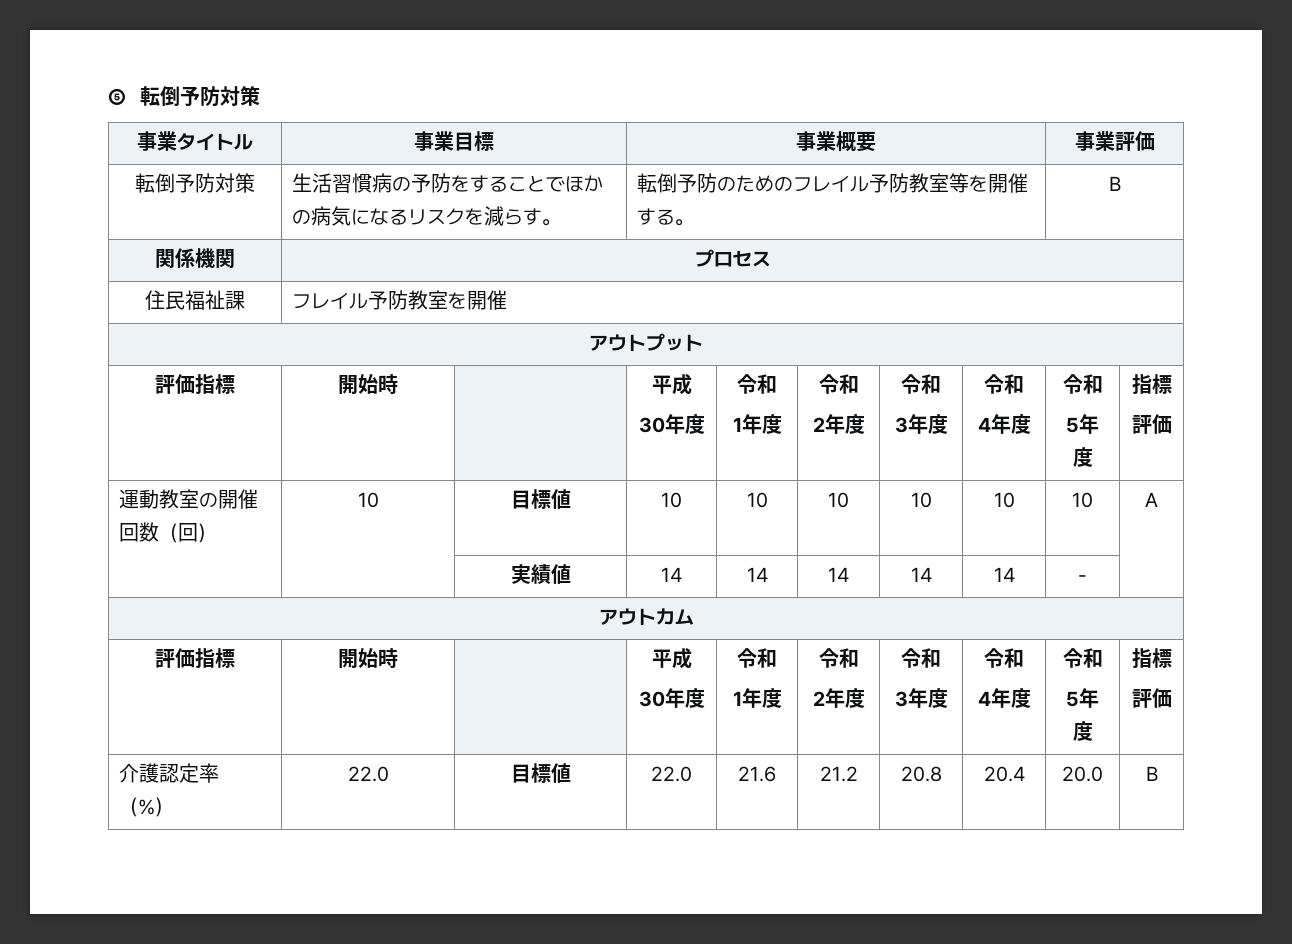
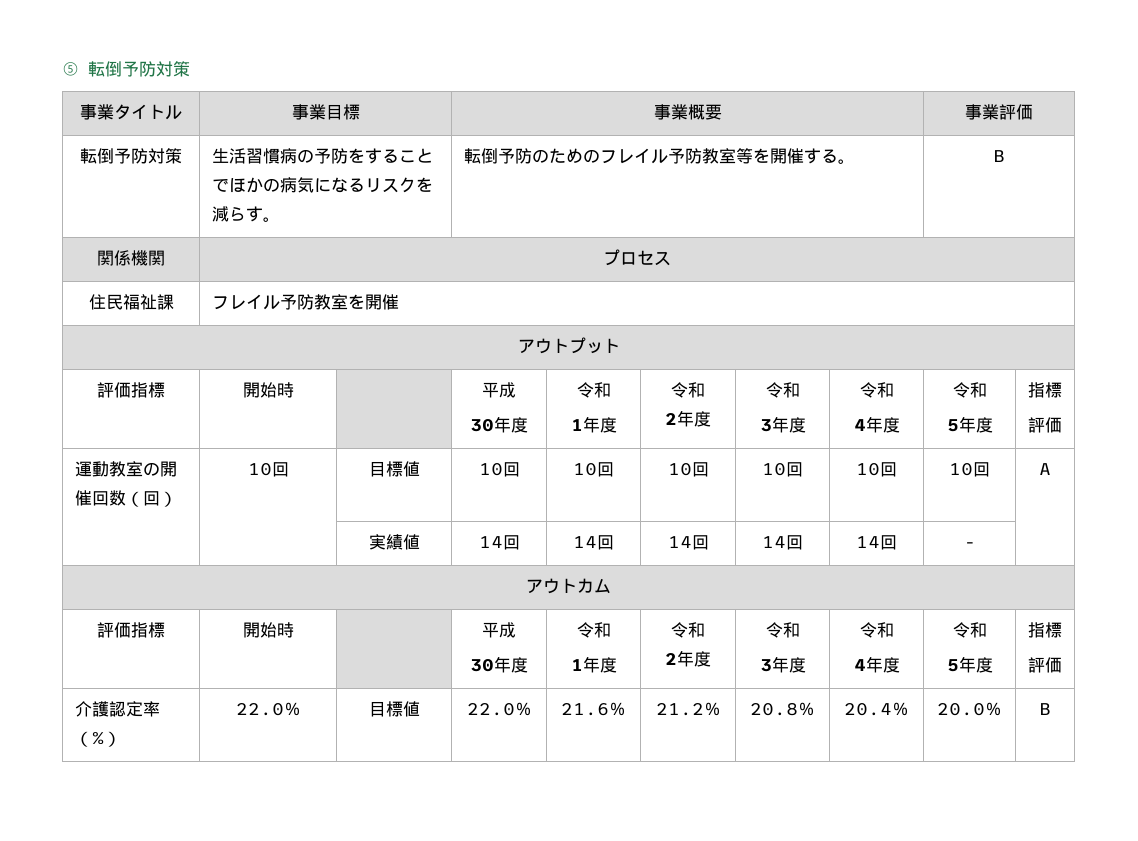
(379, 500) none -> [271,462,289,477] 回
[746,492,768,508] [828,492,849,508] [910,492,932,508] [993,492,1015,508] [1072,492,1093,508] | 10 | 10 | 10 | 10 | 10 -> [502,462,520,477] [573,462,614,477] [667,462,709,477] [762,462,803,477] [856,462,897,477] [949,462,990,477] 回 | 10回 | 10回 | 10回 | 10回 | 10回
[746,567,768,582] [828,567,849,582] [910,567,932,582] [993,567,1015,582] | 14 | 14 | 14 | 14 -> [502,535,520,550] [573,535,614,550] [667,535,709,550] [762,535,803,550] [856,535,897,550] 回 | 14回 | 14回 | 14回 | 14回
(389, 774) none -> [283,702,301,716] ％
(692, 774) none -> [514,702,532,716] ％
(776, 774) none -> [609,702,626,716] ％
(858, 774) none -> [703,702,721,716] ％
(942, 774) none -> [798,702,815,716] ％
(1025, 774) none -> [892,702,909,716] ％
(1103, 774) none -> [985,702,1002,716] ％

